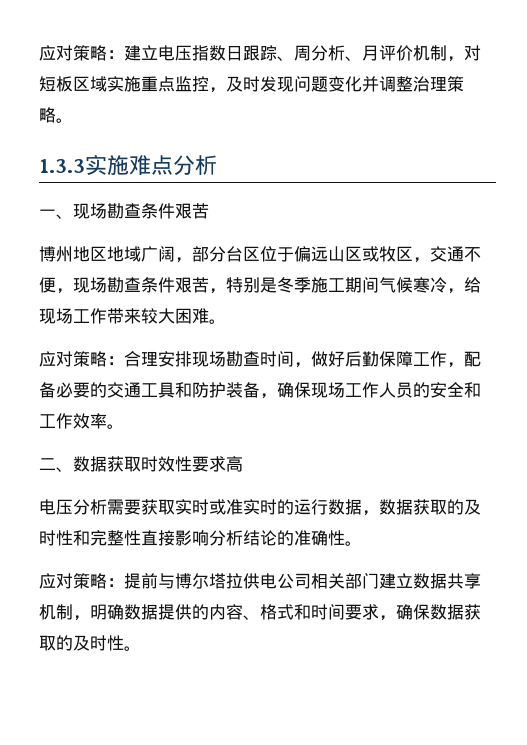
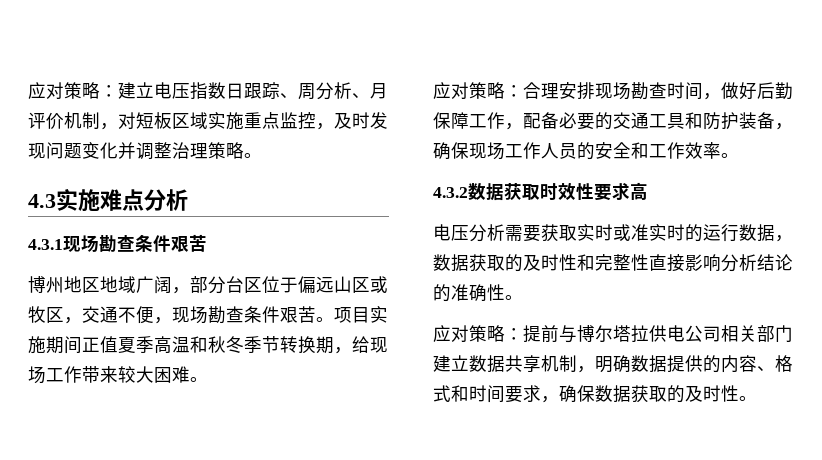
[39,159,85,173] 1.3.3 -> [28,194,56,208] 4.3
[39,209,73,219] 一、 -> [28,239,63,250] 4.3.1
[209,277,447,294] ，特别是冬季施工期间气候寒冷 -> [316,306,388,323] [28,336,334,354] 。项目实施期间正值夏季高温和秋冬季节转换期
[39,458,73,472] 二、 -> [433,187,468,198] 4.3.2

